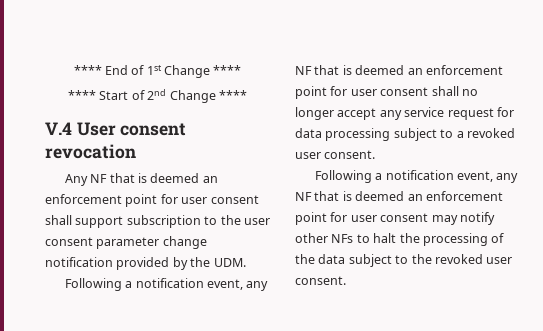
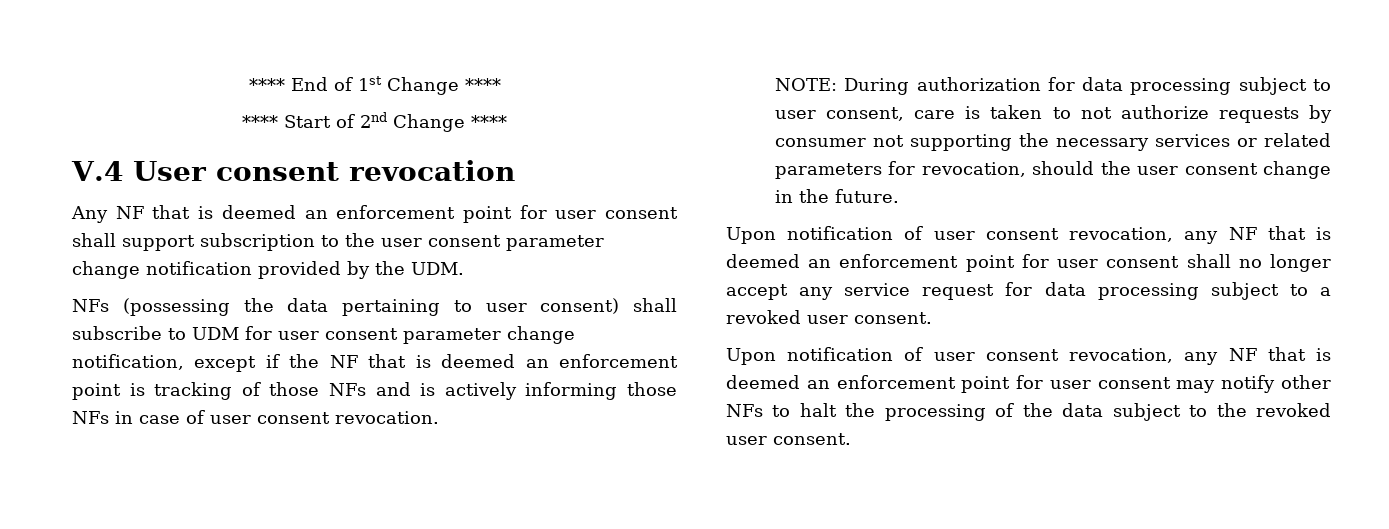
[64,278,243,291] Following a notification event, -> [72,298,677,316] [72,326,575,344] [72,354,679,372] [72,382,678,400] [72,410,439,424] [774,77,1331,95] [774,105,1333,123] [774,133,1331,151] [774,161,1331,179] [774,189,899,203] [726,226,1174,244] NFs (possessing the data pertaining to user consent) shall subscribe to UDM for user consent parameter change notification, except if the NF that is deemed an enforcement point is tracking of those NFs and is actively informing those NFs in case of user consent revocation. // NOTE: During authorization for data processing subject to user consent, care is taken to not authorize requests by consumer not supporting the necessary services or related parameters for revocation, should the user consent change in the future. // Upon notification of user consent revocation,
[314,170,493,183] Following a notification event, -> [726,347,1174,365] Upon notification of user consent revocation,

